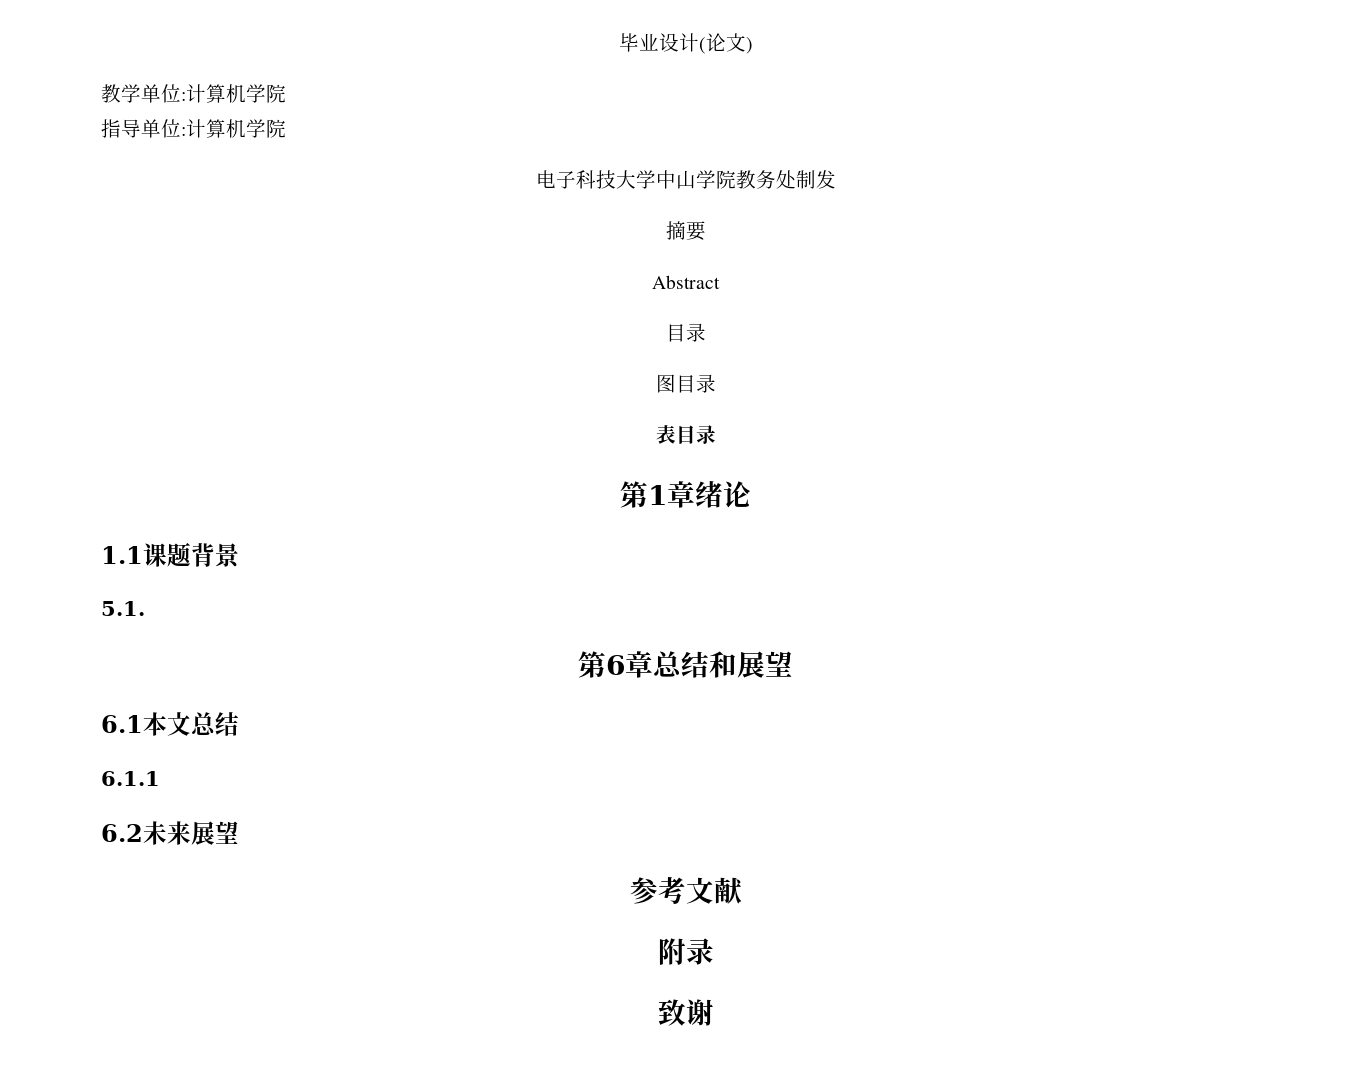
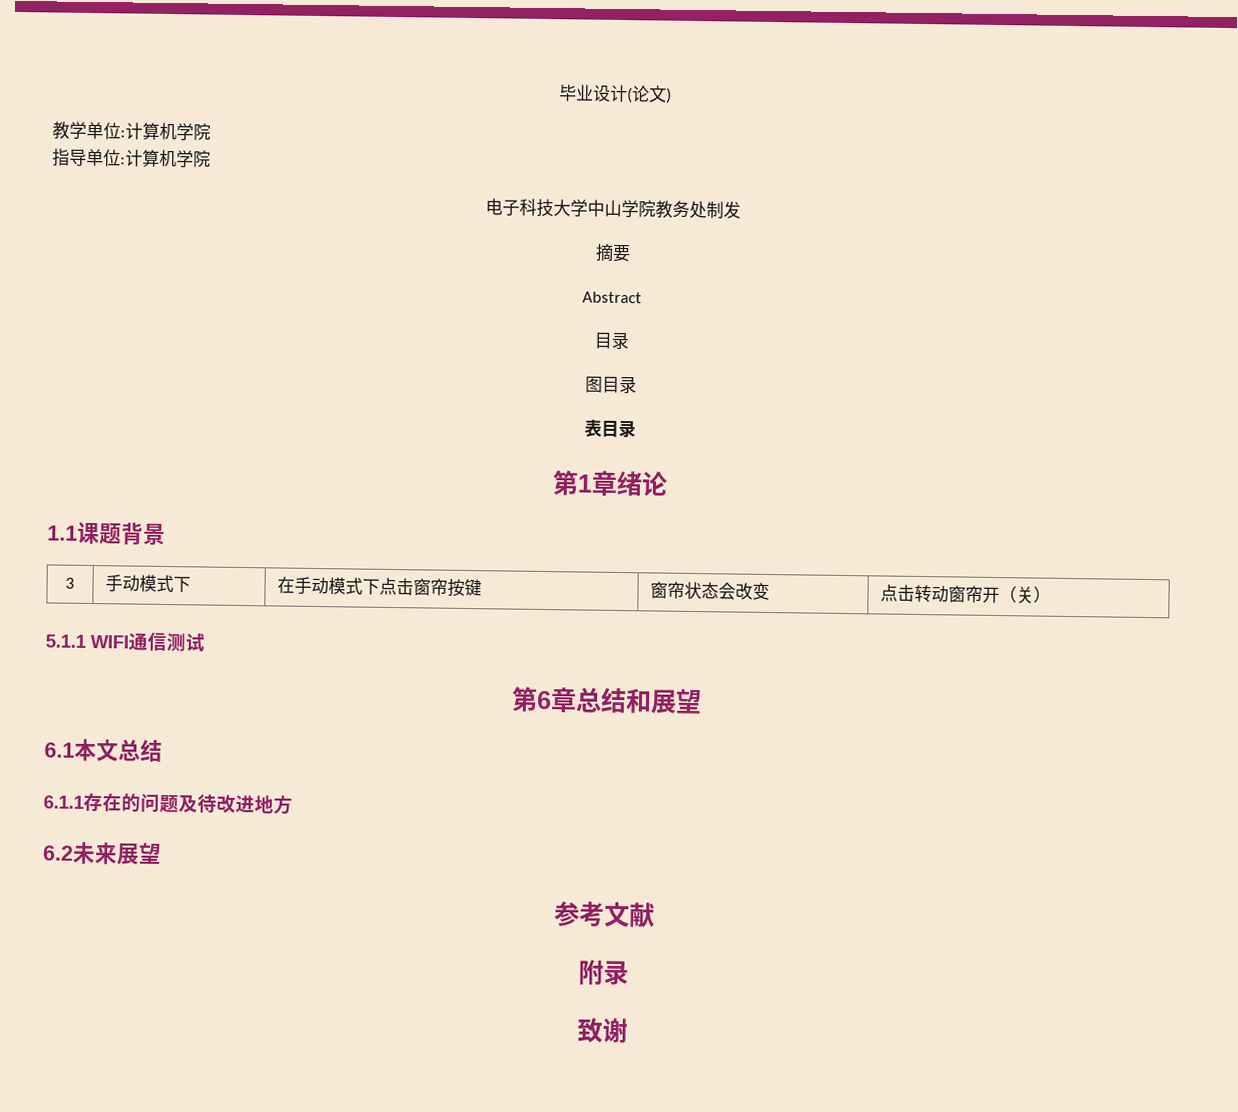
[101,601,145,616] // 5.1. -> [65,577,75,589] [105,574,192,593] [277,576,483,597] [650,581,771,601] [880,584,1052,604] [45,631,205,652] // 3 | 手动模式下 | 在手动模式下点击窗帘按键 | 窗帘状态会改变 | 点击转动窗帘开（关） // 5.1.1 WIFI通信测试
(160, 778) none -> [83,792,293,815] 存在的问题及待改进地方

